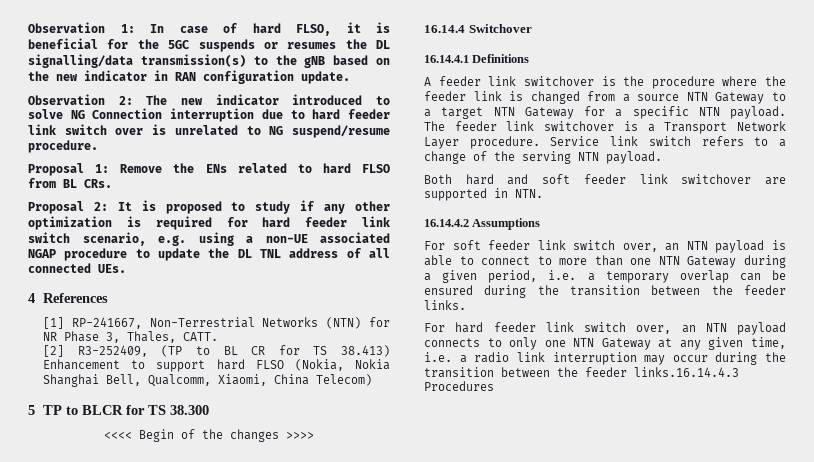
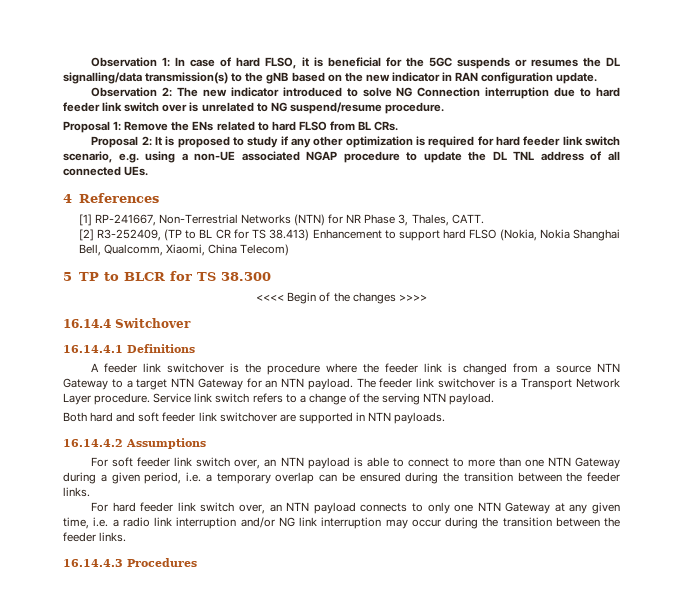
[615,106,689,119] a specific -> [265,380,278,388] an
[515,189,543,198] NTN. -> [368,412,446,424] NTN payloads.
(637, 358) none -> [240,517,382,529] and/or NG link interruption
[634,367,739,377] links.16.14.4.3 -> [99,532,127,542] [63,559,123,567] links. // 16.14.4.3

